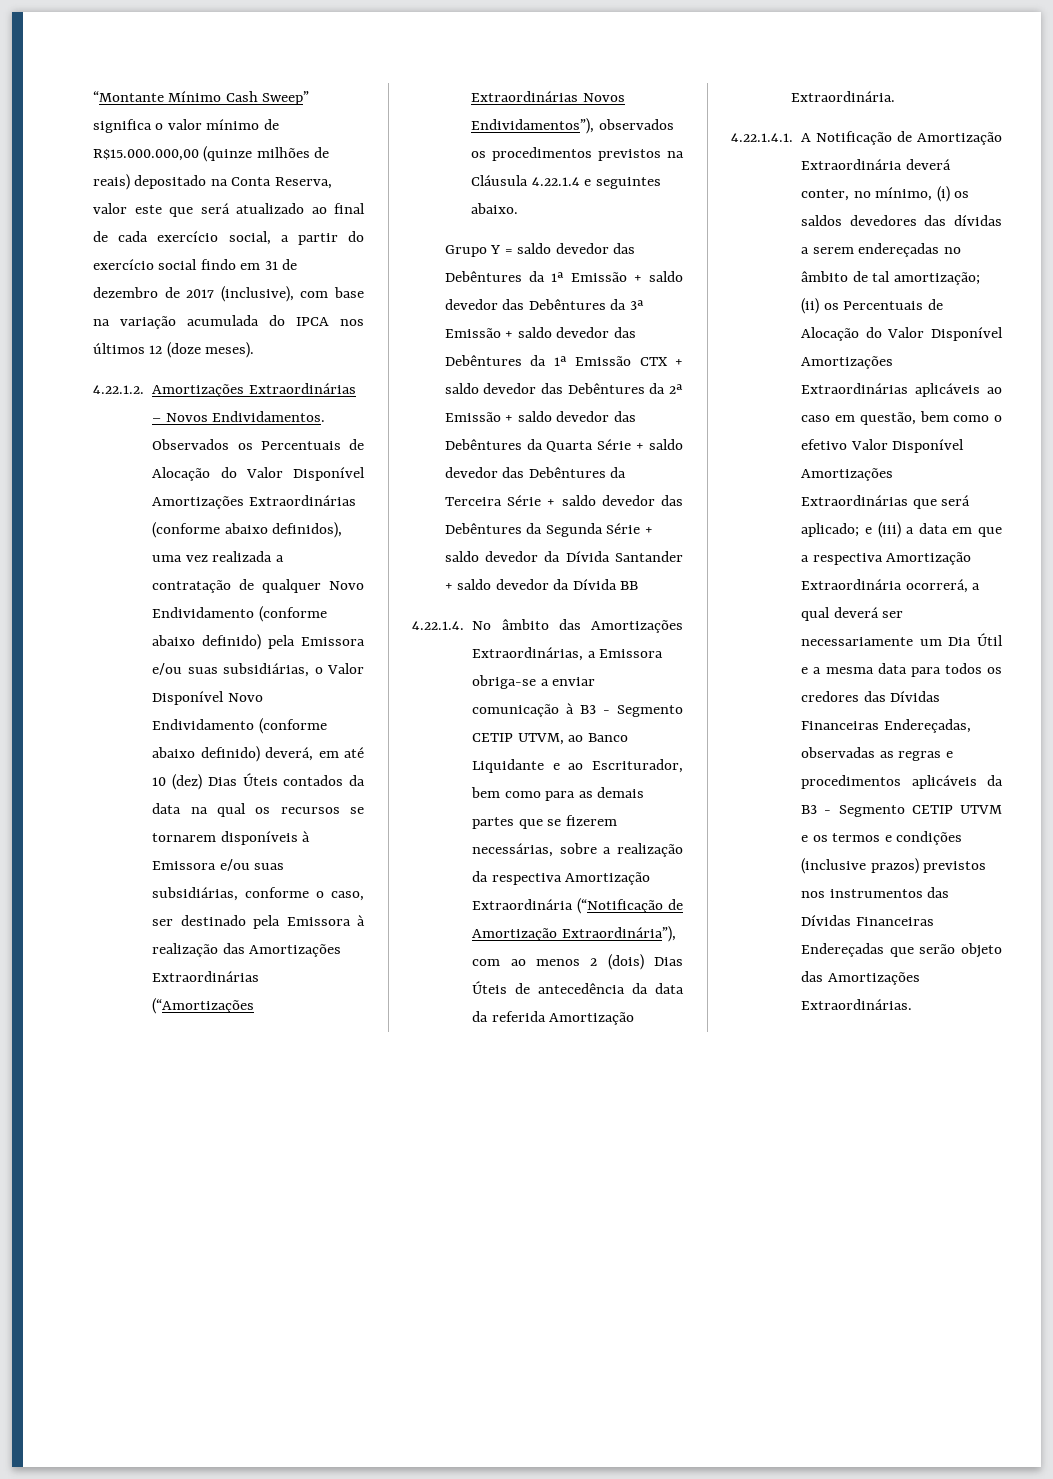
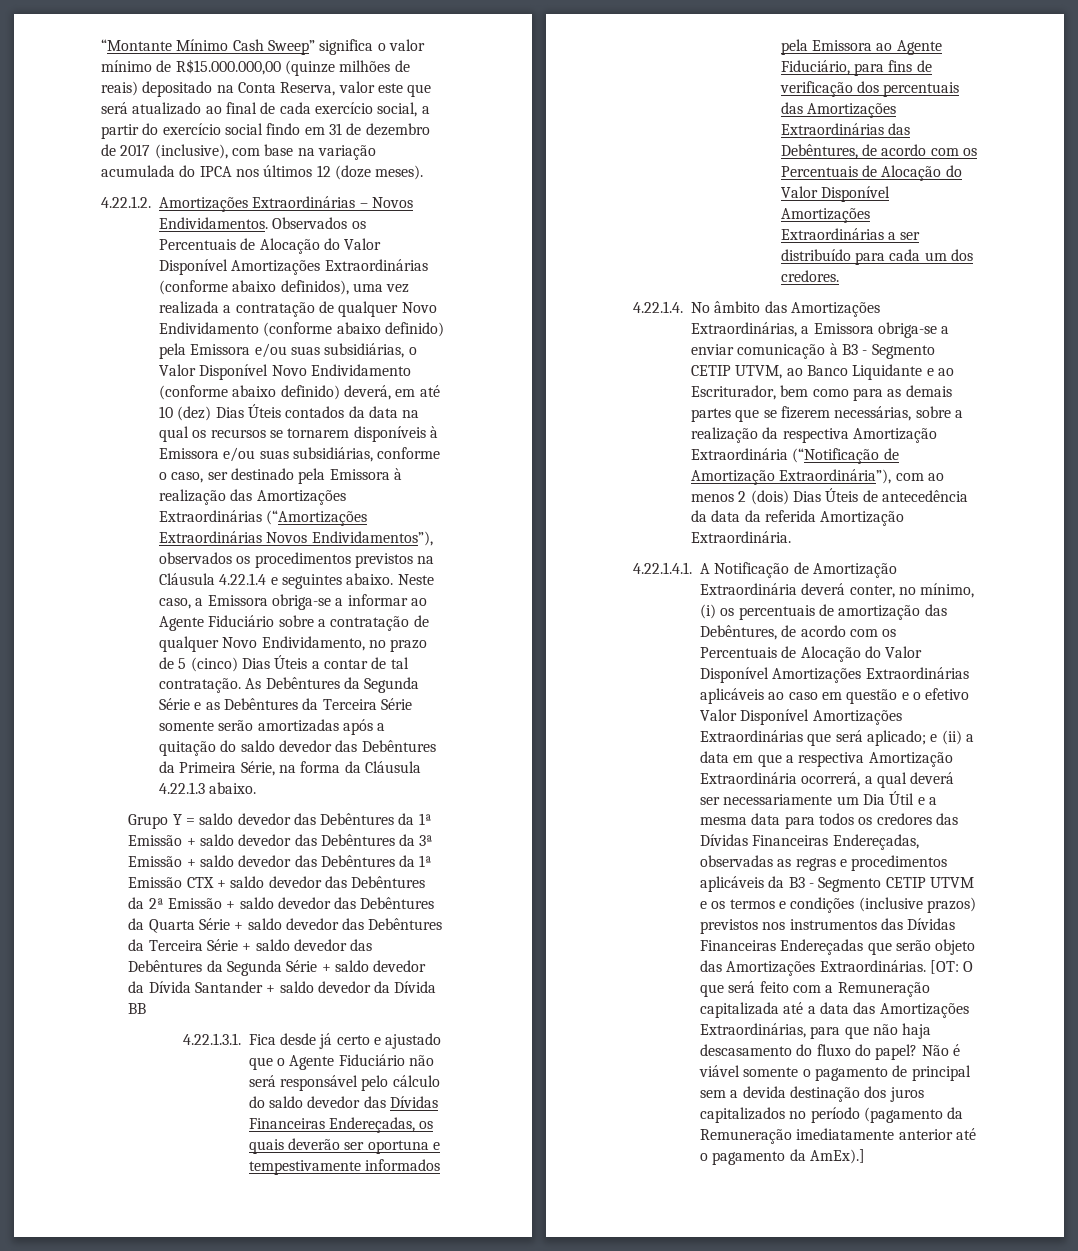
(519, 208) none -> [397,574,434,585] [159,594,427,610] [159,615,429,631] [159,636,428,652] [159,655,409,672] [159,677,420,693] [159,698,412,710] [159,719,386,735] [159,740,436,756] [159,761,421,776] [159,782,257,794] Neste caso, a Emissora obriga-se a informar ao Agente Fiduciário sobre a contratação de qualquer Novo Endividamento, no prazo de 5 (cinco) Dias Úteis a contar de tal contratação. As Debêntures da Segunda Série e as Debêntures da Terceira Série somente serão amortizadas após a quitação do saldo devedor das Debêntures da Primeira Série, na forma da Cláusula 4.22.1.3 abaixo.
(639, 585) none -> [182,1033,442,1049] [248,1054,434,1070] [248,1075,440,1091] [248,1096,438,1108] [248,1117,434,1133] [248,1138,440,1154] [248,1159,441,1175] [780,39,942,55] [780,60,932,76] [779,81,960,97] [780,102,897,118] [780,123,911,135] [780,144,977,159] [780,165,962,181] [780,186,891,202] [780,208,870,223] [780,228,921,240] [780,249,973,265] [780,270,839,282] // 4.22.1.3.1. Fica desde já certo e ajustado que o Agente Fiduciário não será responsável pelo cálculo do saldo devedor das Dívidas Financeiras Endereçadas, os quais deverão ser oportuna e tempestivamente informados pela Emissora ao Agente Fiduciário, para fins de verificação dos percentuais das Amortizações Extraordinárias das Debêntures, de acordo com os Percentuais de Alocação do Valor Disponível Amortizações Extraordinárias a ser distribuído para cada um dos credores.
[801,215,1002,226] [801,243,961,257] [801,271,980,285] [801,298,820,314] saldos devedores das dívidas a serem endereçadas no âmbito de tal amortização; (ii) -> [738,604,947,620] [700,625,878,640] percentuais de amortização das Debêntures, de acordo com
[859,411,990,425] questão, bem como -> [846,689,909,704] questão e
[877,522,901,538] (iii) -> [941,730,962,745] (ii)
(913, 1004) none -> [929,960,974,974] [700,981,930,997] [700,1002,969,1018] [700,1023,932,1039] [700,1044,960,1060] [699,1065,971,1081] [700,1086,924,1102] [700,1107,964,1123] [700,1128,976,1144] [700,1149,865,1165] [OT: O que será feito com a Remuneração capitalizada até a data das Amortizações Extraordinárias, para que não haja descasamento do fluxo do papel? Não é viável somente o pagamento de principal sem a devida destinação dos juros capitalizados no período (pagamento da Remuneração imediatamente anterior até o pagamento da AmEx).]

